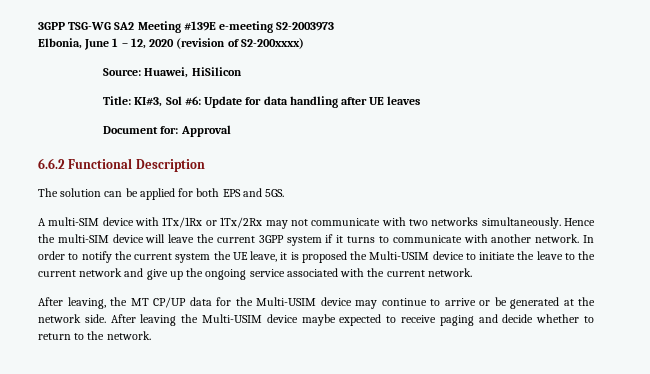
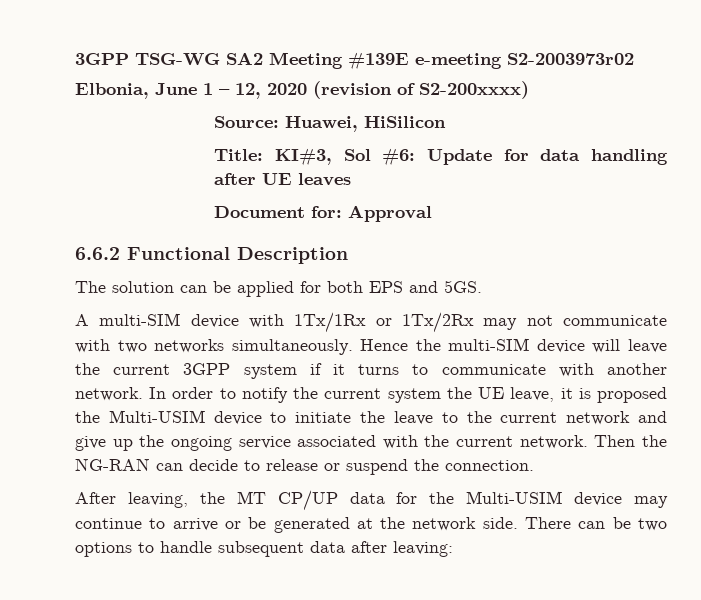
[276,22,335,31] S2-2003973 -> [507,53,634,65] S2-2003973r02
(472, 272) none -> [594,435,667,447] [75,458,534,475] Then the NG-RAN can decide to release or suspend the connection.
[110,314,594,326] [38,331,151,340] After leaving the Multi-USIM device maybe expected to receive paging and decide whether to return to the network. -> [525,517,667,531] [75,541,453,557] There can be two options to handle subsequent data after leaving:

